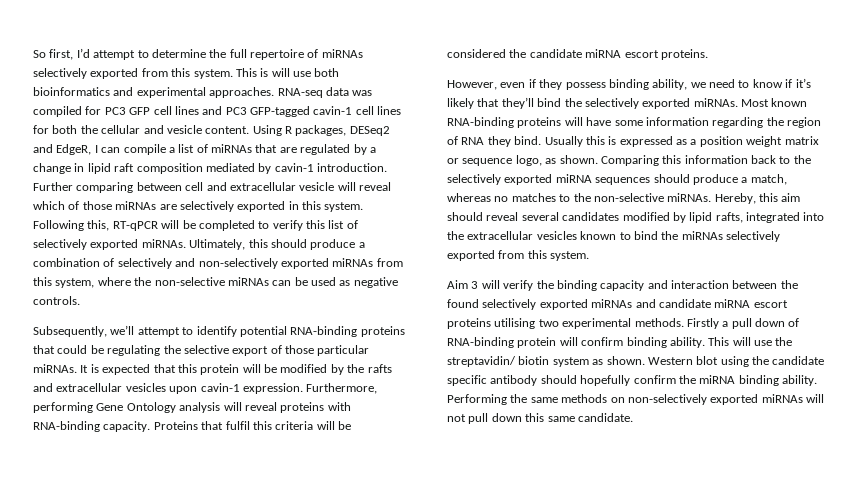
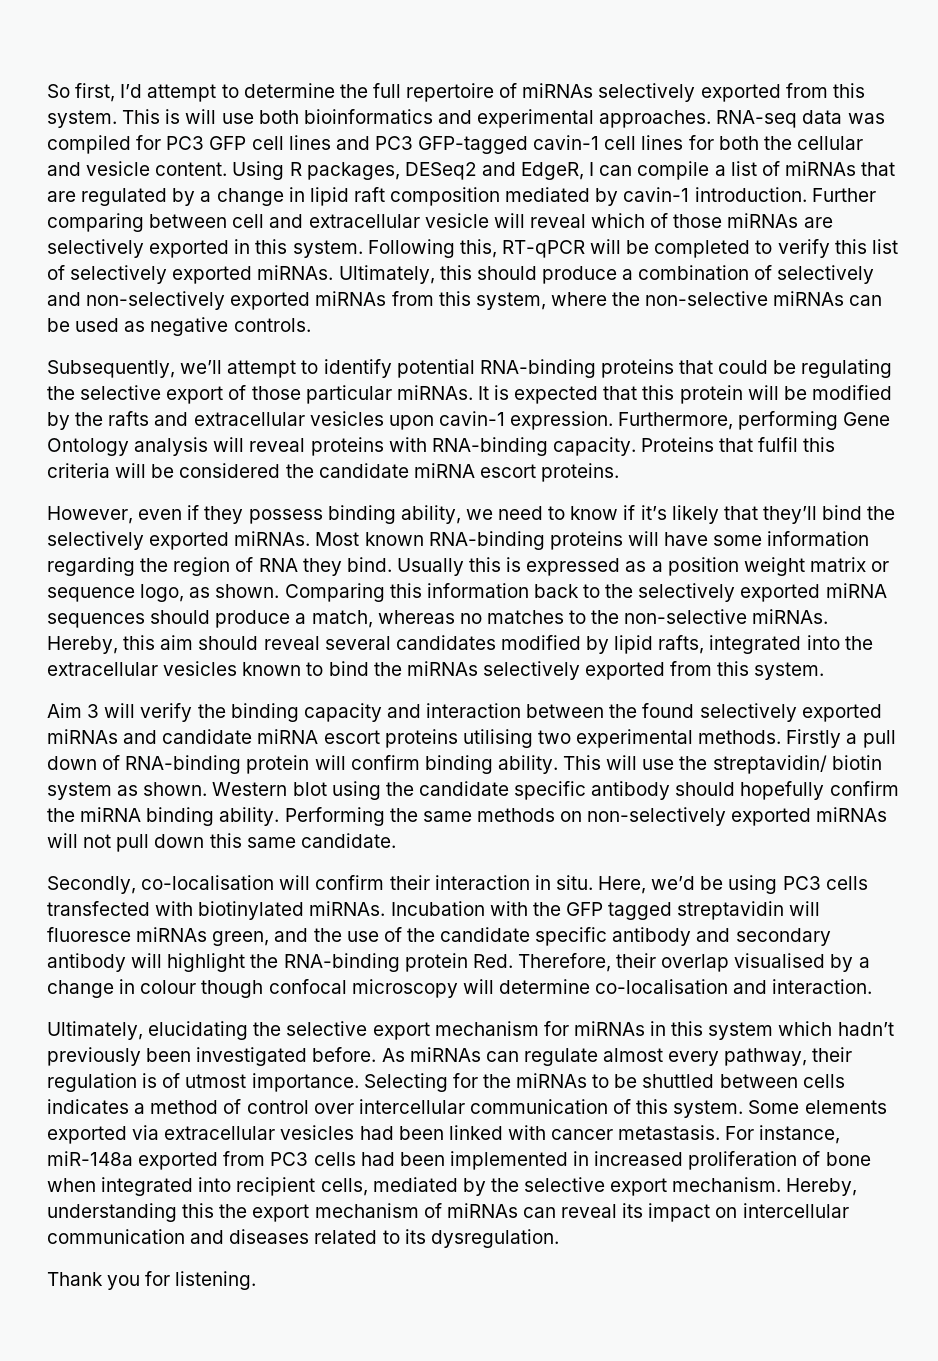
(633, 417) none -> [47,875,868,894] [47,901,821,920] [47,927,831,946] [47,953,870,972] [47,979,873,998] [47,1021,894,1040] [47,1047,853,1066] [47,1073,845,1092] [47,1099,887,1118] [47,1125,841,1144] [47,1151,871,1170] [47,1177,858,1196] [47,1203,849,1222] [47,1229,559,1248] [47,1271,257,1290] // Secondly, co-localisation will confirm their interaction in situ. Here, we’d be using PC3 cells transfected with biotinylated miRNAs. Incubation with the GFP tagged streptavidin will fluoresce miRNAs green, and the use of the candidate specific antibody and secondary antibody will highlight the RNA-binding protein Red. Therefore, their overlap visualised by a change in colour though confocal microscopy will determine co-localisation and interaction. // Ultimately, elucidating the selective export mechanism for miRNAs in this system which hadn’t previously been investigated before. As miRNAs can regulate almost every pathway, their regulation is of utmost importance. Selecting for the miRNAs to be shuttled between cells indicates a method of control over intercellular communication of this system. Some elements exported via extracellular vesicles had been linked with cancer metastasis. For instance, miR-148a exported from PC3 cells had been implemented in increased proliferation of bone when integrated into recipient cells, mediated by the selective export mechanism. Hereby, understanding this the export mechanism of miRNAs can reveal its impact on intercellular communication and diseases related to its dysregulation. // Thank you for listening.

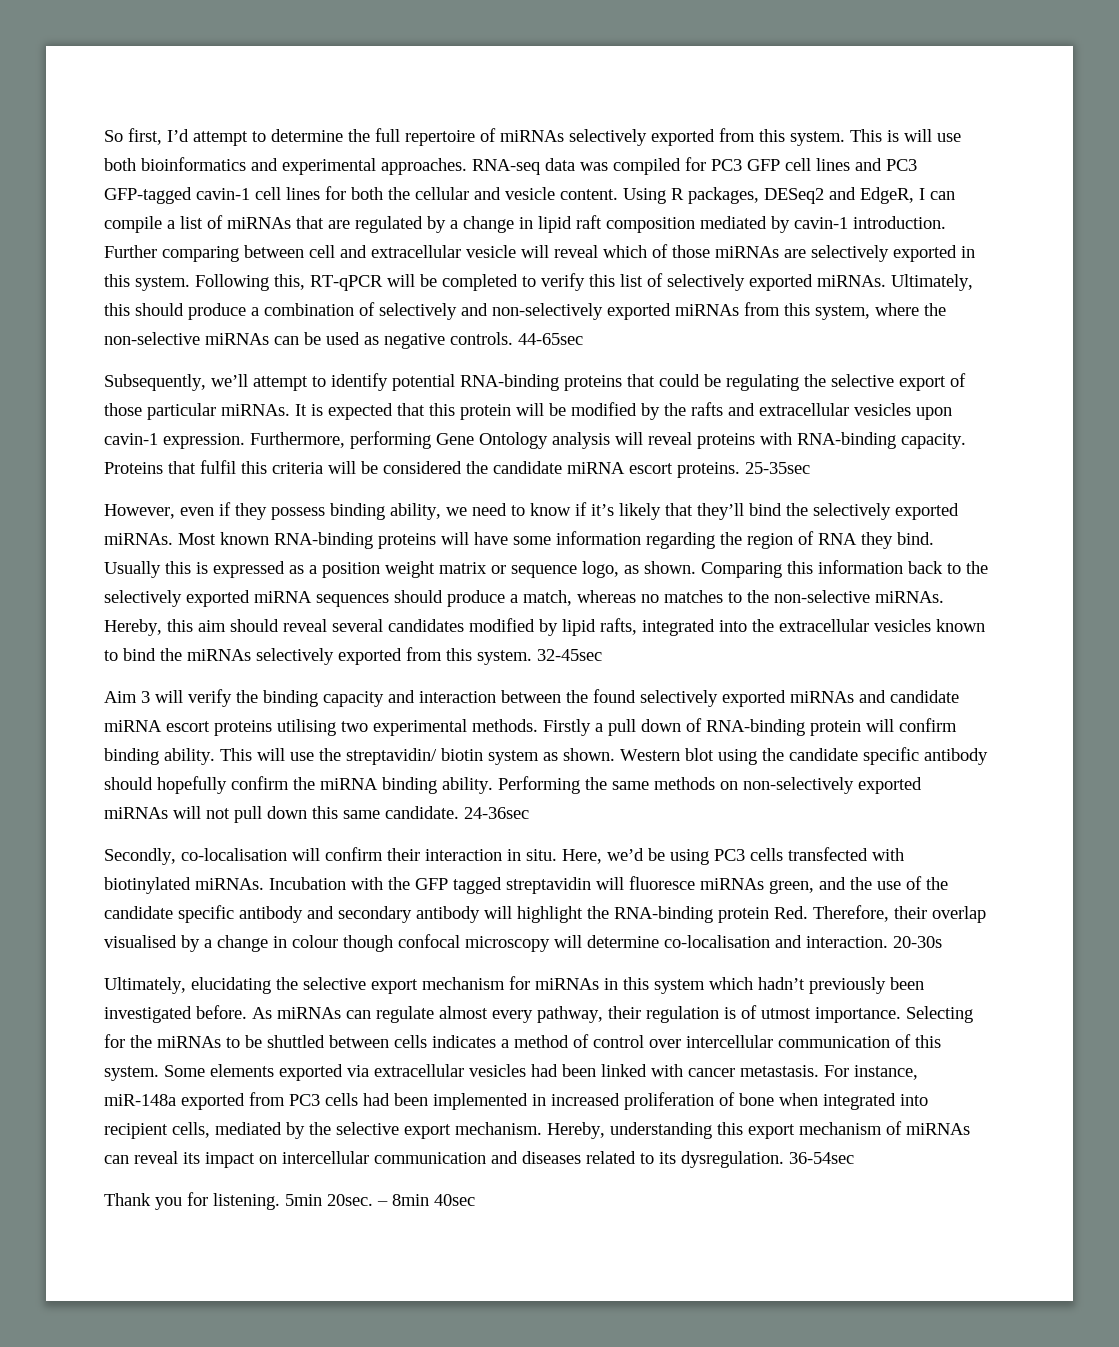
(311, 325) none -> [518,333,583,345] 44-65sec
(620, 472) none -> [745,462,810,474] 25-35sec
(825, 671) none -> [537,649,602,661] 32-45sec
(396, 840) none -> [464,807,529,819] 24-36sec
(873, 986) none -> [893,936,942,948] 20-30s
[219,1204,248,1218] the -> (743, 1128) none
(559, 1238) none -> [789,1152,854,1164] 36-54sec
(257, 1280) none -> [285,1194,475,1206] 5min 20sec. – 8min 40sec

